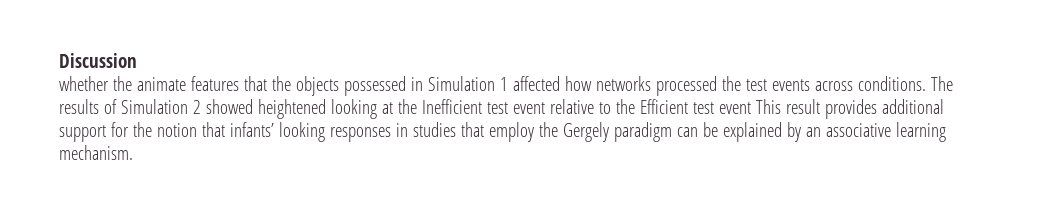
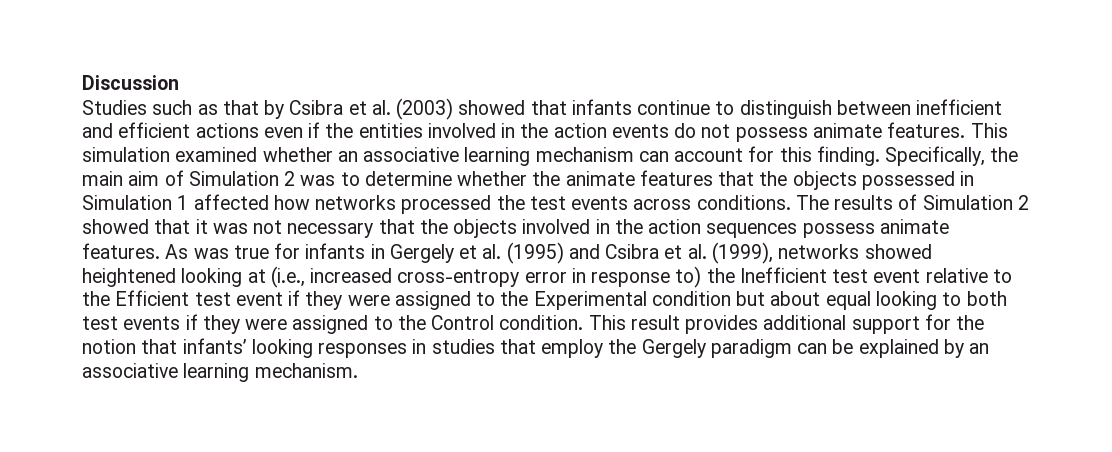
(137, 60) none -> [82,98,1003,120] [82,122,1008,142] [82,146,1019,166] [82,170,452,186] Studies such as that by Csibra et al. (2003) showed that infants continue to distinguish between inefficient and efficient actions even if the entities involved in the action events do not possess animate features. This simulation examined whether an associative learning mechanism can account for this finding. Specifically, the main aim of Simulation 2 was to determine
[257,99,393,119] heightened looking at -> [154,219,949,238] [82,242,932,264] [82,266,702,288] that it was not necessary that the objects involved in the action sequences possess animate features. As was true for infants in Gergely et al. (1995) and Csibra et al. (1999), networks showed heightened looking at (i.e., increased cross-entropy error in response to)
(751, 108) none -> [288,290,1007,310] [82,314,584,334] if they were assigned to the Experimental condition but about equal looking to both test events if they were assigned to the Control condition.

